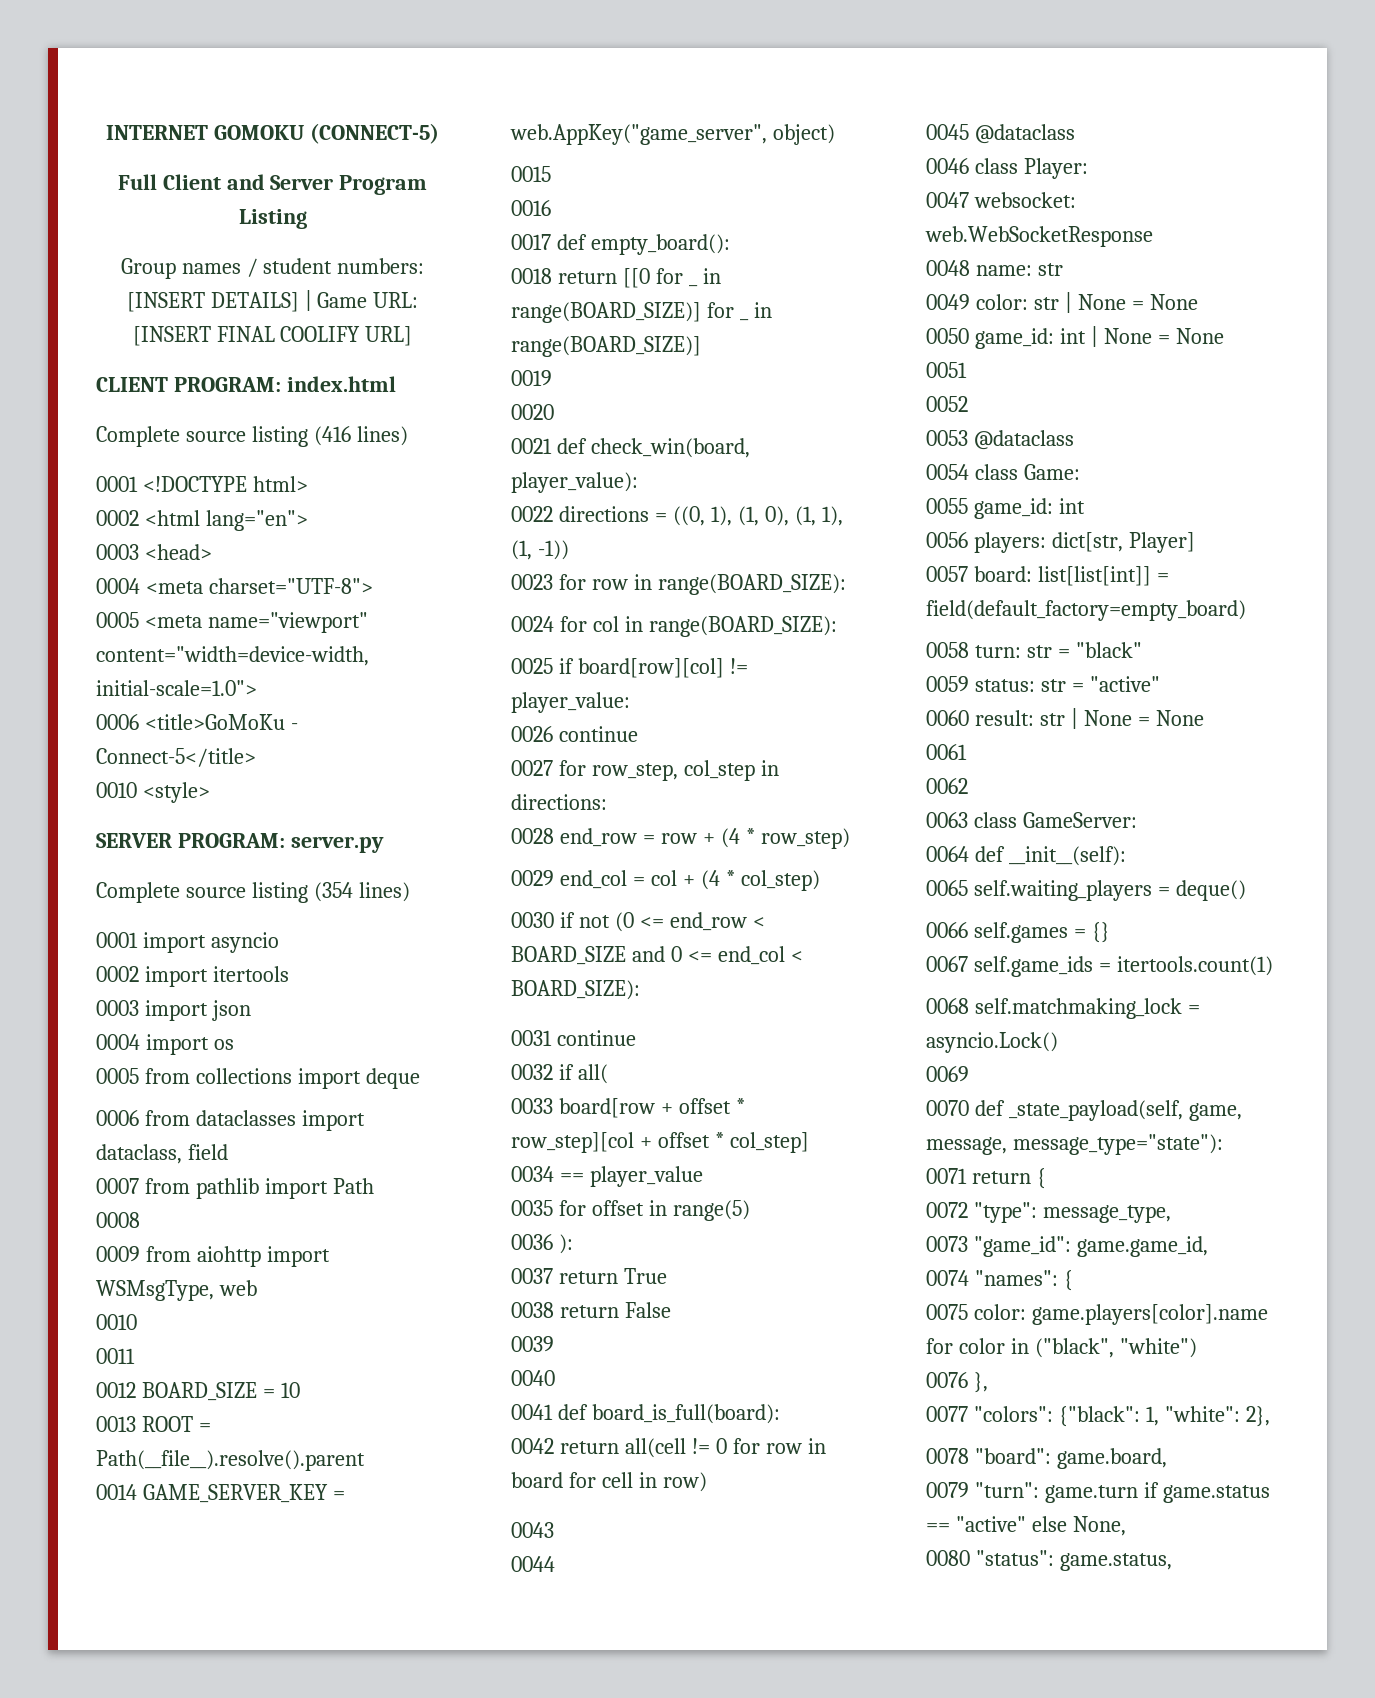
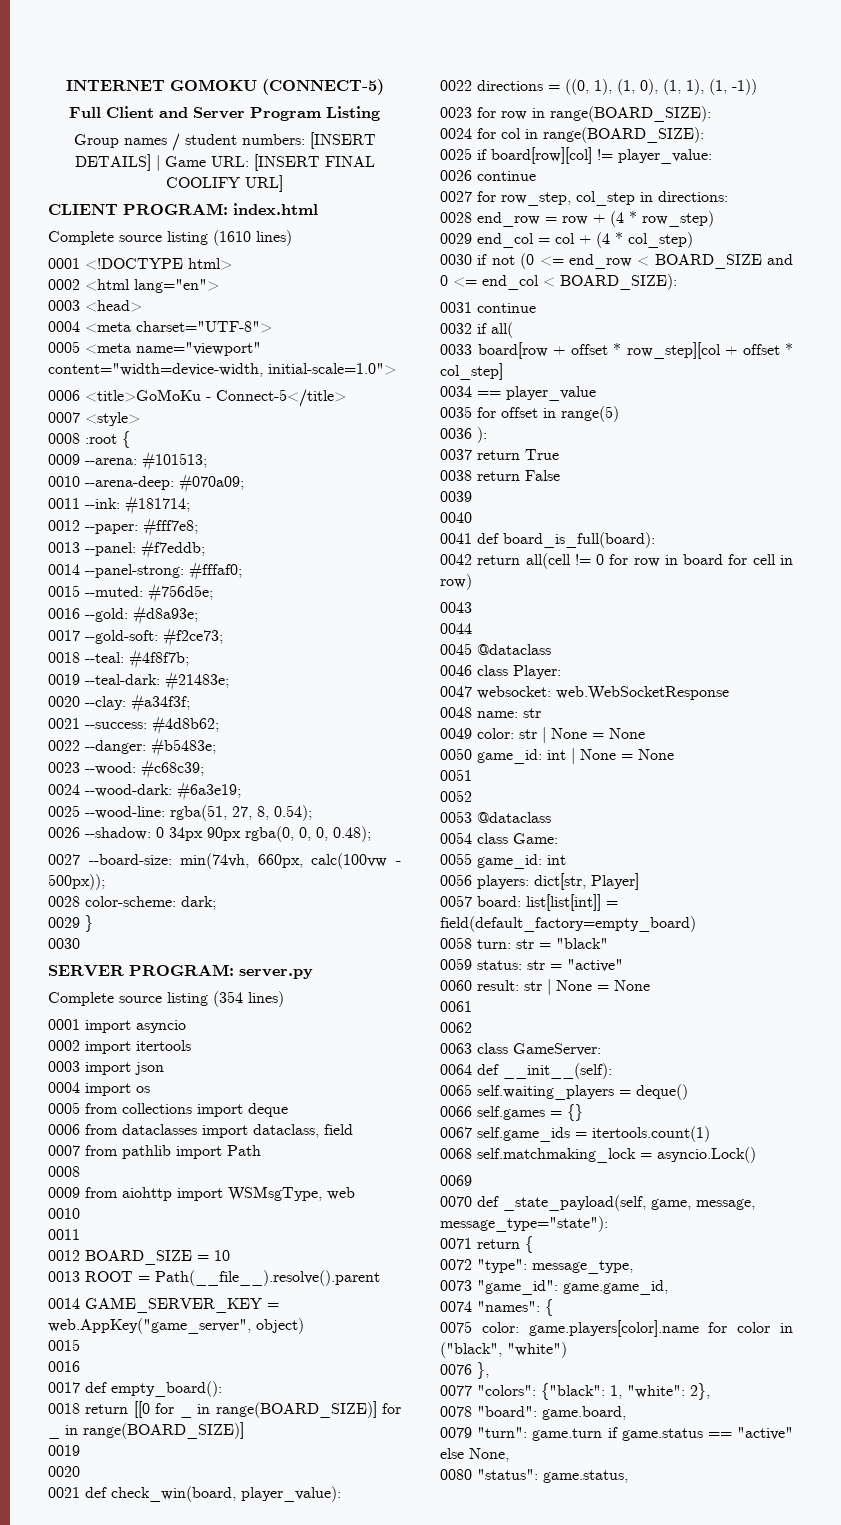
[313,426,351,446] (416 -> [213,230,251,246] (1610
[96,782,210,803] 0010 <style> -> [48,412,140,426] [48,431,130,448] [48,451,207,471] [48,473,244,493] [48,495,190,515] [48,517,198,537] [48,539,205,559] [48,561,242,581] [48,583,213,603] [48,605,198,625] [48,627,223,647] [48,649,189,669] [48,671,229,691] [48,693,190,713] [48,715,219,735] [48,737,216,757] [48,759,204,779] [48,781,241,801] [48,805,312,821] [48,826,371,842] [48,853,401,869] [48,874,105,890] [48,896,216,910] [48,915,93,932] [48,938,80,949] 0007 <style> // 0008 :root { // 0009 --arena: #101513; // 0010 --arena-deep: #070a09; // 0011 --ink: #181714; // 0012 --paper: #fff7e8; // 0013 --panel: #f7eddb; // 0014 --panel-strong: #fffaf0; // 0015 --muted: #756d5e; // 0016 --gold: #d8a93e; // 0017 --gold-soft: #f2ce73; // 0018 --teal: #4f8f7b; // 0019 --teal-dark: #21483e; // 0020 --clay: #a34f3f; // 0021 --success: #4d8b62; // 0022 --danger: #b5483e; // 0023 --wood: #c68c39; // 0024 --wood-dark: #6a3e19; // 0025 --wood-line: rgba(51, 27, 8, 0.54); // 0026 --shadow: 0 34px 90px rgba(0, 0, 0, 0.48); // 0027 --board-size: min(74vh, 660px, calc(100vw - 500px)); // 0028 color-scheme: dark; // 0029 } // 0030

